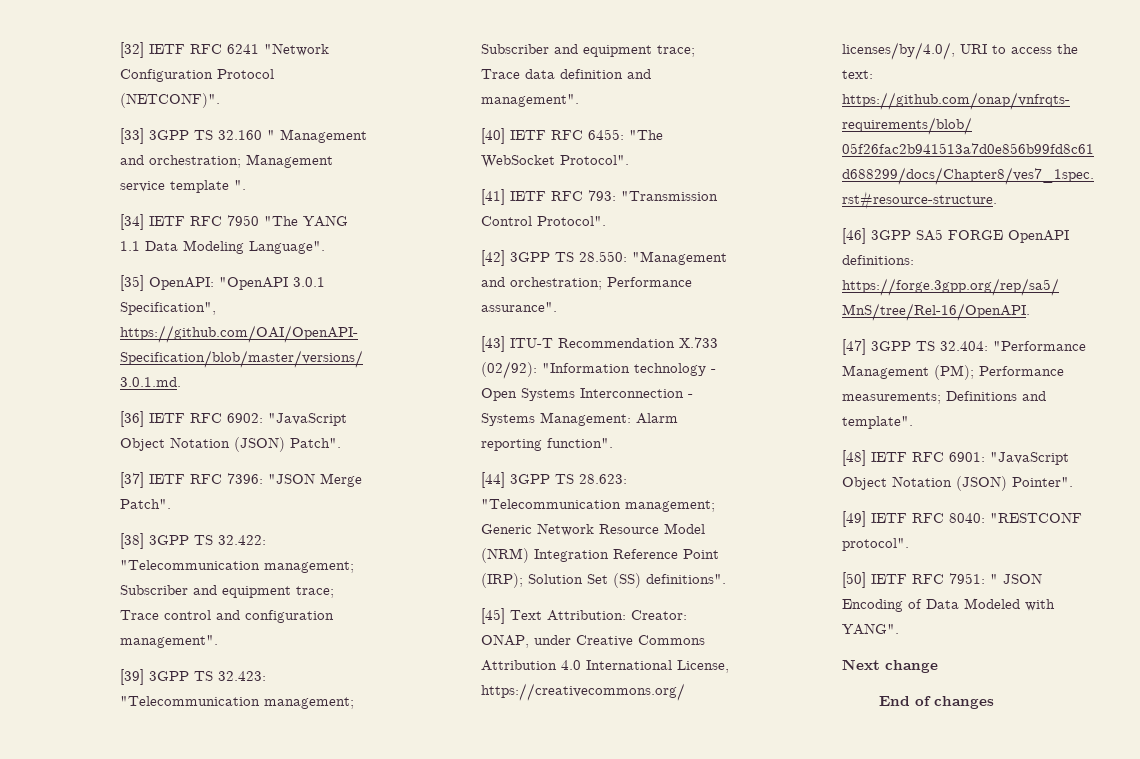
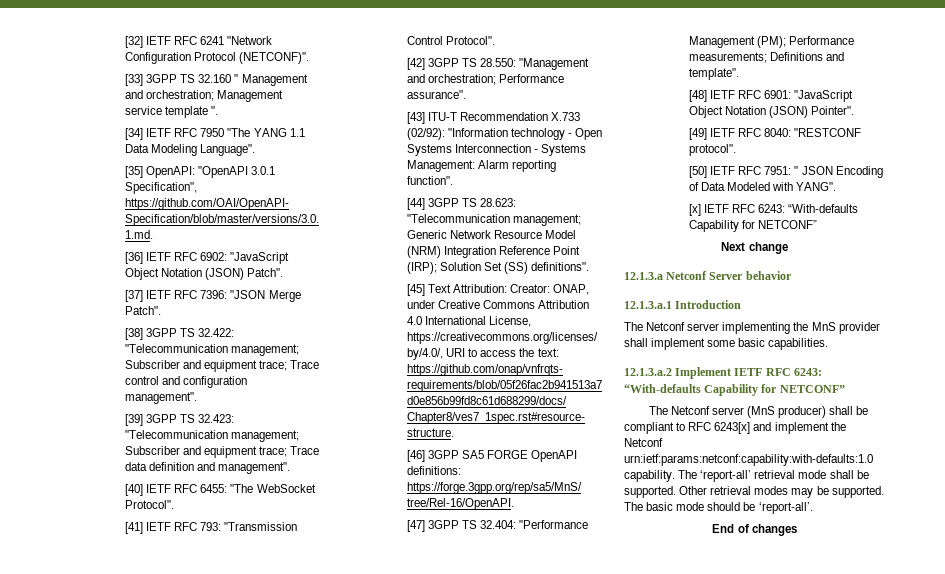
[842,659,939,673] Next change -> [689,204,859,216] [689,220,818,232] [721,242,788,254] [624,271,792,280] [624,300,742,309] [624,322,880,334] [624,338,829,350] [624,367,822,379] [624,384,845,396] [648,406,869,418] [624,422,846,434] [624,438,663,447] [624,454,873,466] [624,470,869,482] [624,486,884,498] [624,502,813,514] [x] IETF RFC 6243: “With-defaults Capability for NETCONF” // Next change // 12.1.3.a Netconf Server behavior // 12.1.3.a.1 Introduction // The Netconf server implementing the MnS provider shall implement some basic capabilities. // 12.1.3.a.2 Implement IETF RFC 6243: “With-defaults Capability for NETCONF” // The Netconf server (MnS producer) shall be compliant to RFC 6243[x] and implement the Netconf urn:ietf:params:netconf:capability:with-defaults:1.0 capability. The ‘report-all’ retrieval mode shall be supported. Other retrieval modes may be supported. The basic mode should be ‘report-all’.

